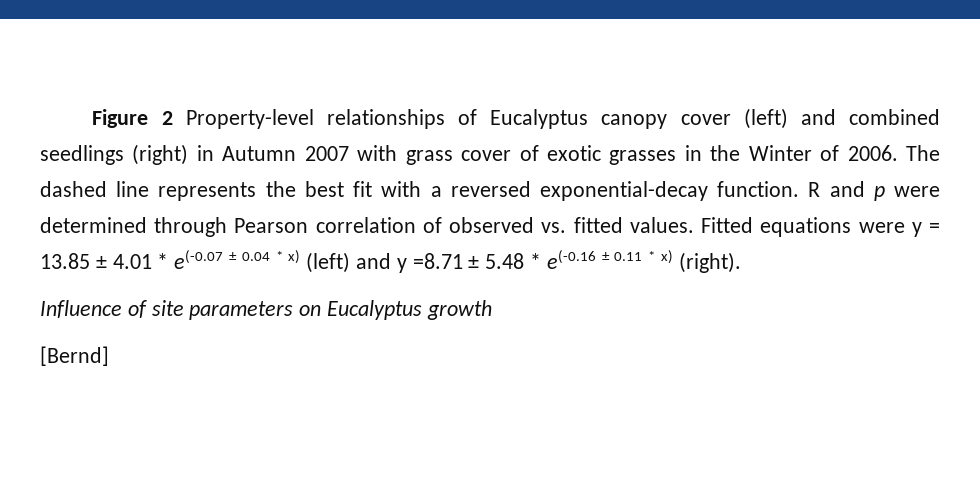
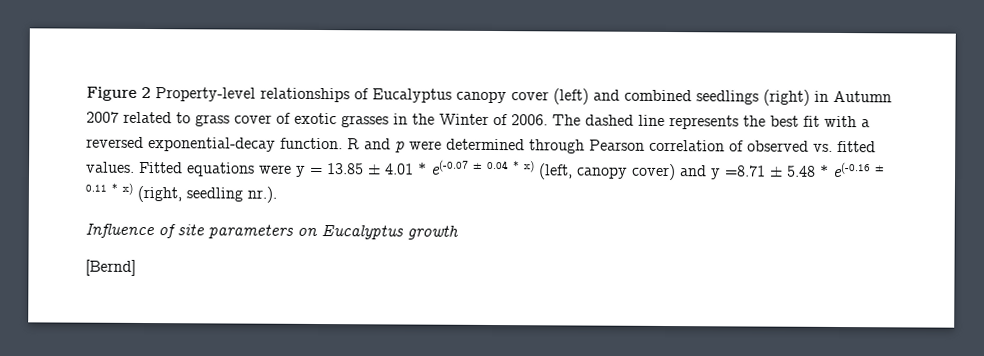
[357,145,398,161] with -> [123,111,191,124] related to
[306,252,351,273] (left) -> [538,163,676,181] (left, canopy cover)
[678,252,741,273] (right). -> [137,185,277,203] (right, seedling nr.).

